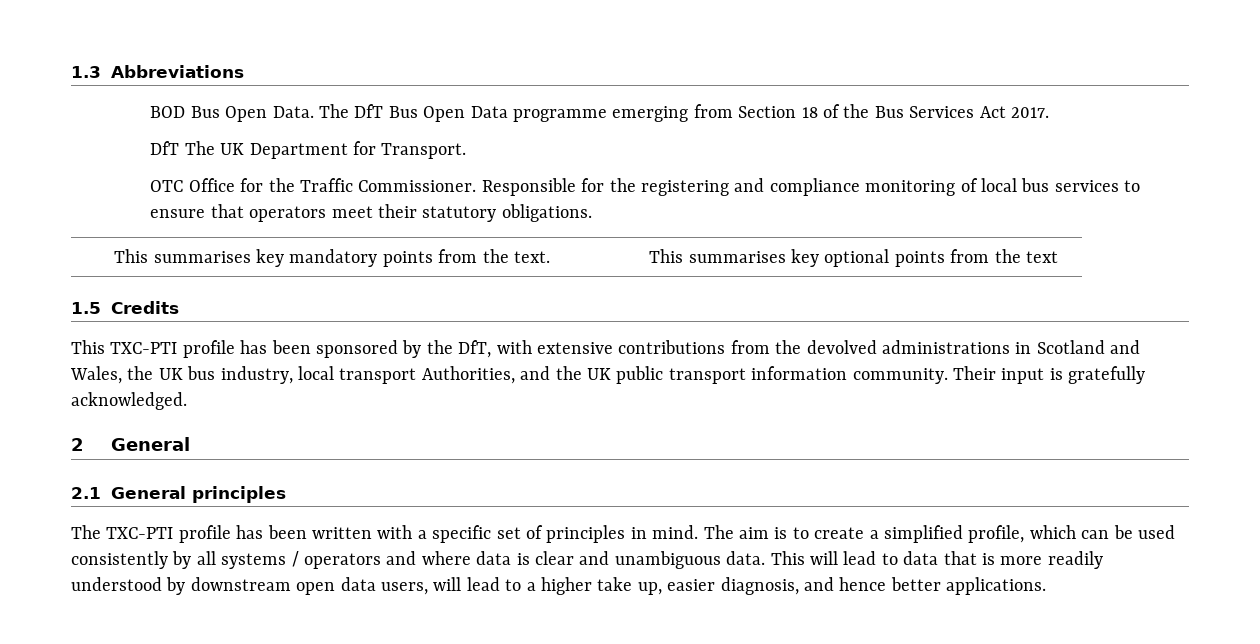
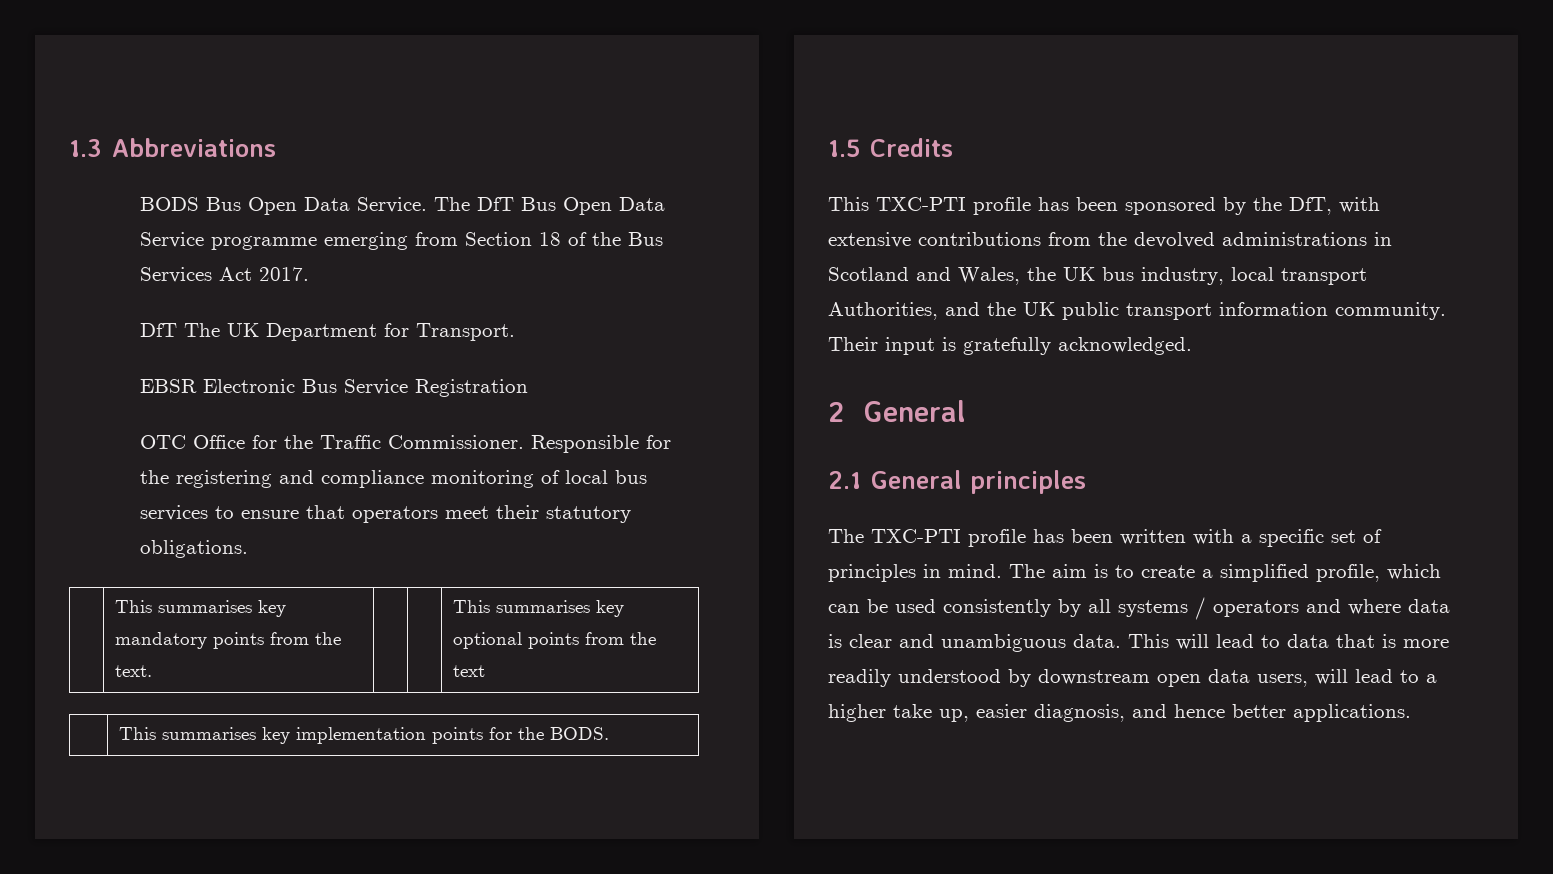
[150,106,314,122] BOD Bus Open Data. -> [140,197,428,215] BODS Bus Open Data Service.
(508, 112) none -> [140,232,205,248] Service
(467, 151) none -> [140,379,529,397] // EBSR Electronic Bus Service Registration
(1058, 257) none -> [118,727,609,744] // | This summarises key implementation points for the BODS.

